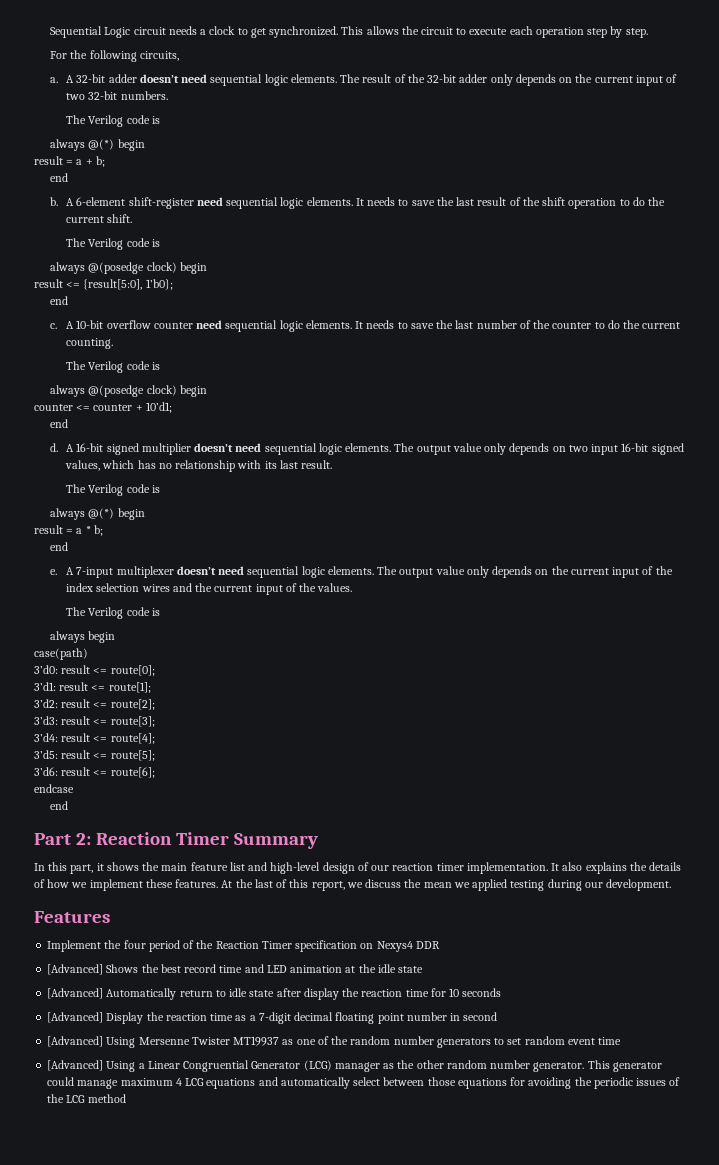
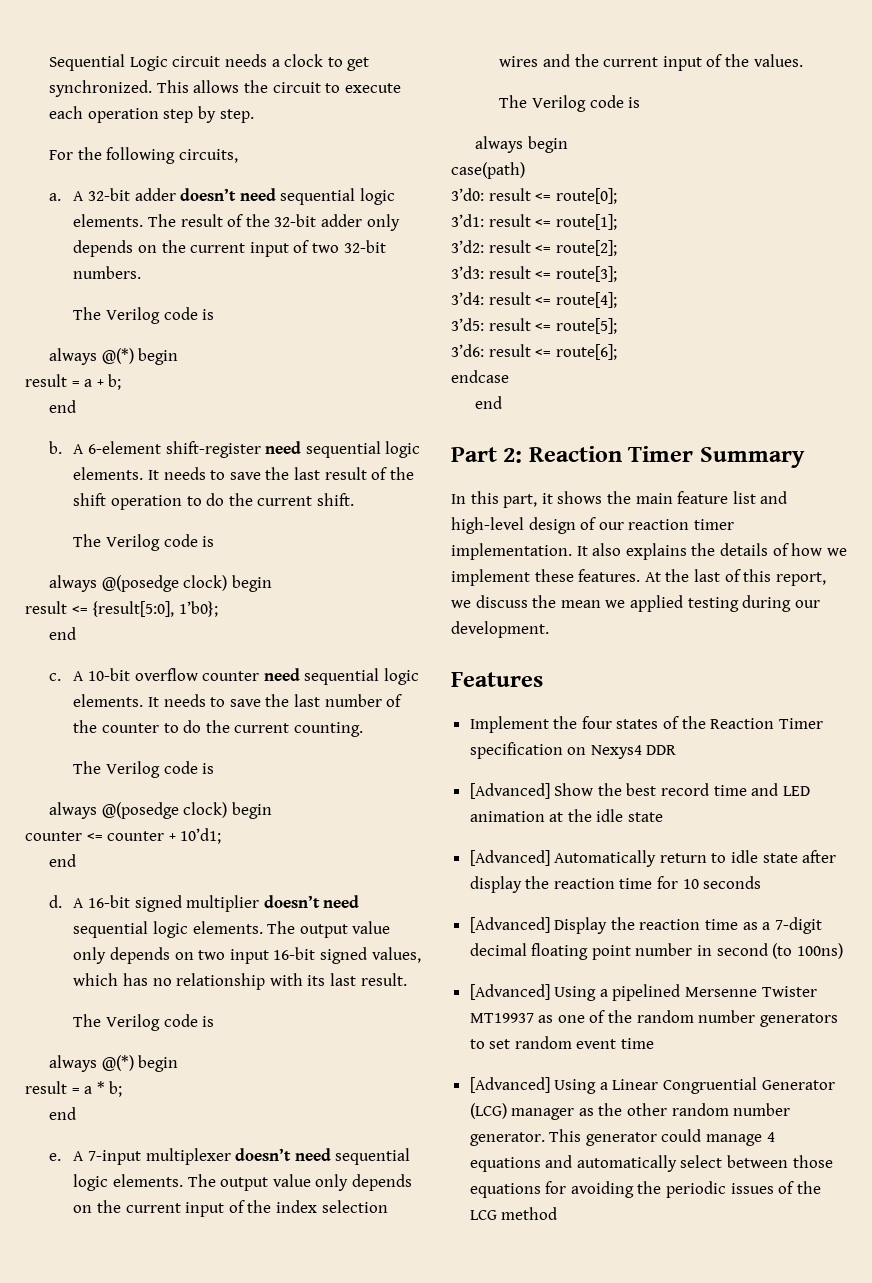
[148,940,180,952] period -> [616,719,659,729] states
[106,964,139,973] Shows -> [554,783,594,796] Show
[47,1036,136,1048] // [Advanced] Using -> [772,943,843,959] [469,984,681,1001] (to 100ns) // [Advanced] Using a pipelined
[120,1078,205,1086] maximum 4 LCG -> [766,1132,775,1142] 4

